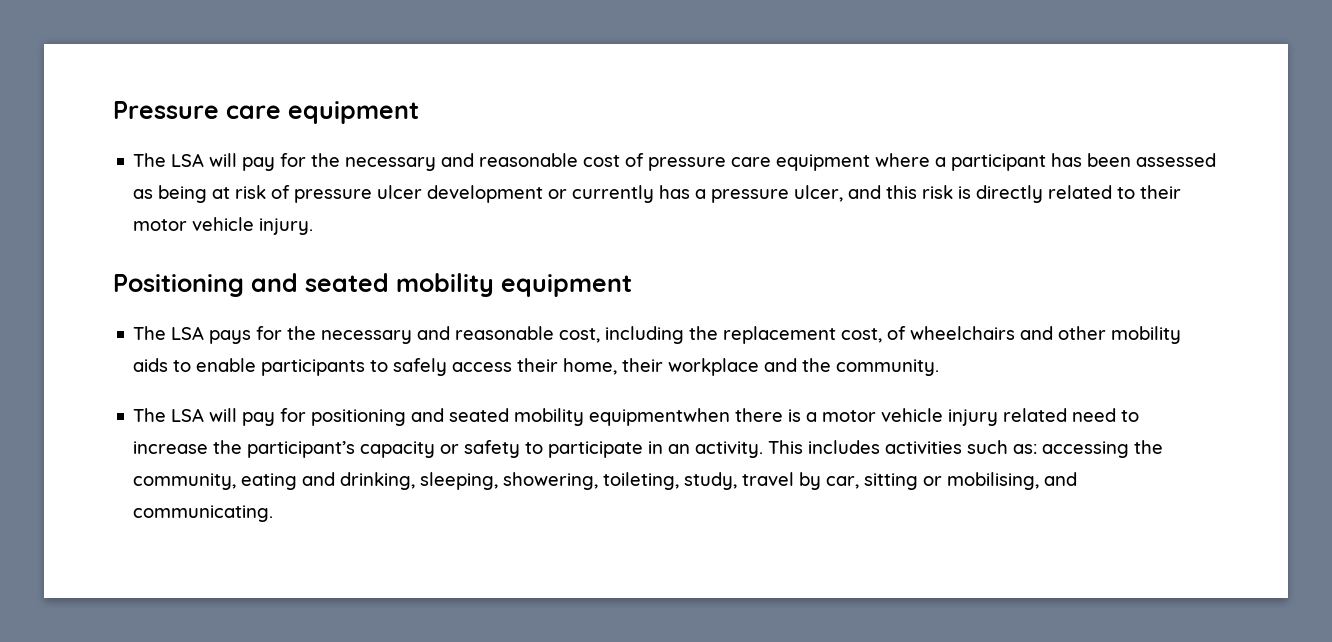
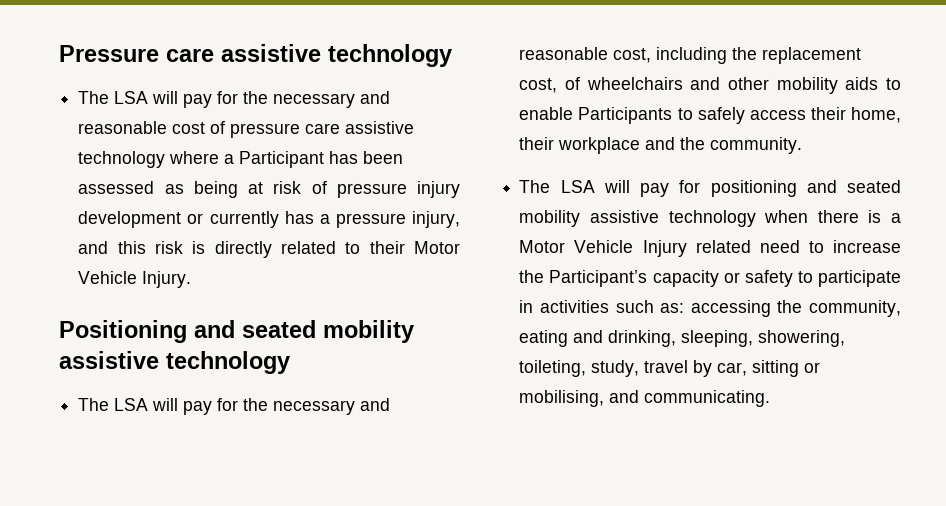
[288,101,419,124] equipment -> [221,44,452,67] assistive technology
[776,154,871,171] equipment -> [345,121,415,134] [78,151,166,168] assistive technology
[951,154,1047,171] participant -> [239,151,325,168] Participant
[377,185,423,199] ulcer -> [417,181,460,198] injury
[794,185,844,202] ulcer, -> [412,211,460,228] injury,
[133,217,314,235] motor vehicle injury. -> [414,241,460,254] [78,271,192,288] Motor Vehicle Injury.
[501,274,632,297] [133,326,252,344] equipment // The LSA pays -> [59,351,290,374] [78,398,213,415] assistive technology // The LSA will pay
[261,359,366,376] participants -> [578,107,673,124] Participants
[589,408,999,426] equipmentwhen there is a motor vehicle injury -> [589,210,901,227] [519,240,687,257] assistive technology when there is a Motor Vehicle Injury
[247,441,356,458] participant’s -> [549,270,648,287] Participant’s
[668,440,881,458] an activity. This includes -> (534, 306) none

